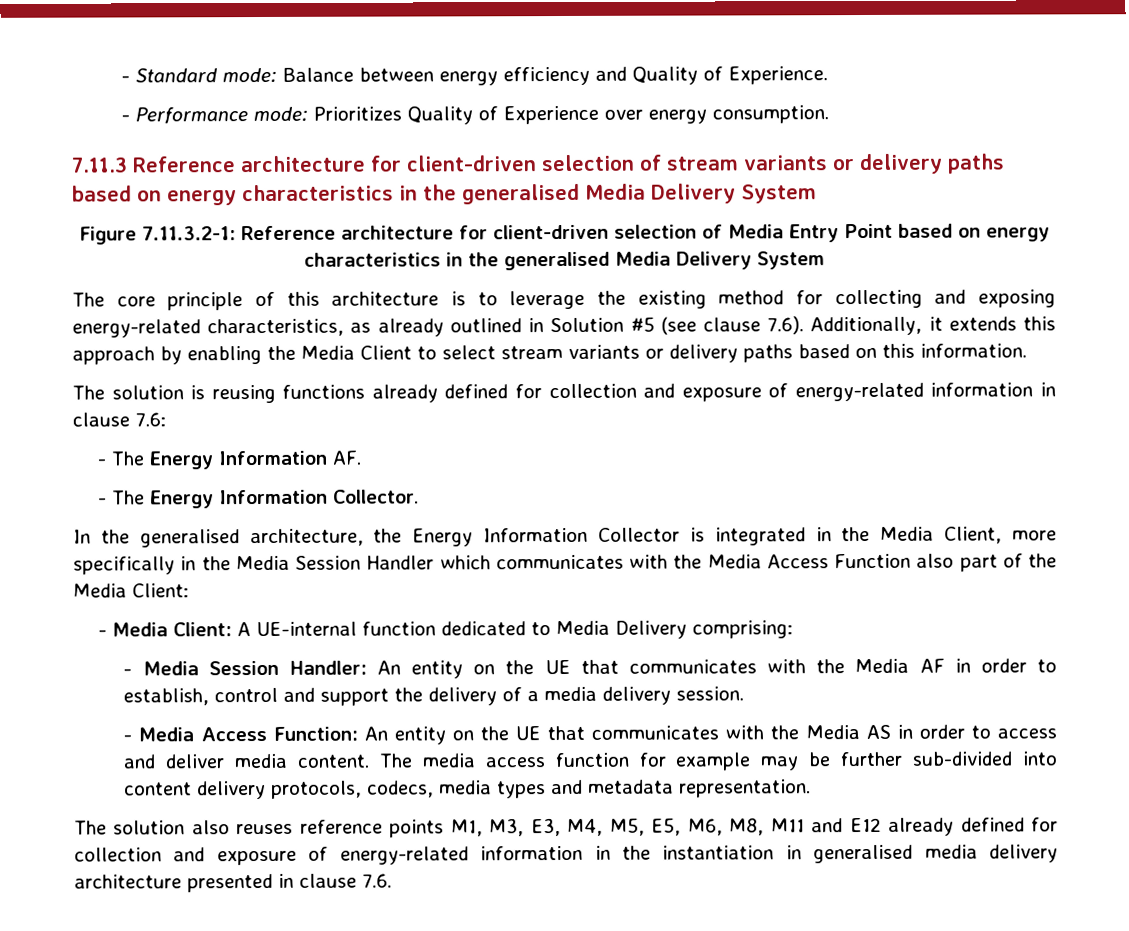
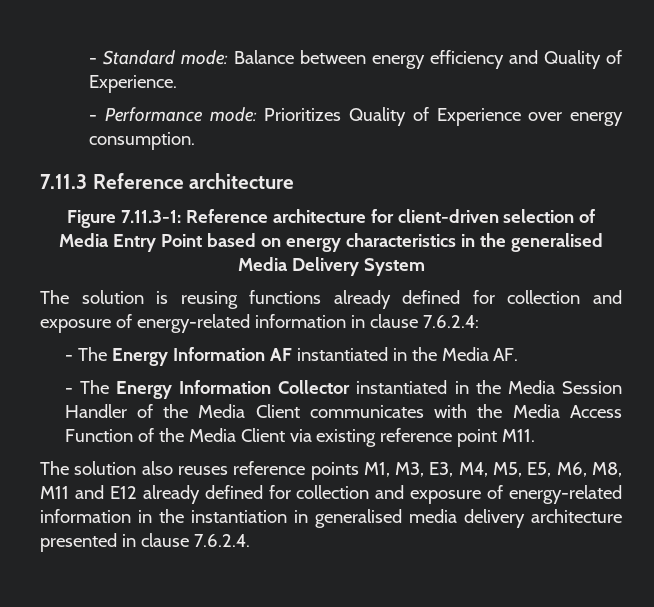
[369,153,1005,175] [72,183,817,206] for client-driven selection of stream variants or delivery paths based on energy characteristics in the generalised Media Delivery System -> (295, 181) none
[141,226,236,241] 7.11.3.2-1: -> [120,210,181,223] 7.11.3-1:
[72,289,1056,311] [72,316,1056,338] [72,343,1027,365] // The core principle of this architecture is to leverage the existing method for collecting and exposing energy-related characteristics, as already outlined in Solution #5 (see clause 7.6). Additionally, it extends this approach by enabling the Media Client to select stream variants or delivery paths based on this information. -> (425, 267) none
[135,412,166,427] [97,450,328,470] 7.6: // - The Energy Information -> [422,315,479,328] [64,347,489,366] 7.6.2.4: // - The Energy Information AF instantiated in the Media
[333,489,420,504] [73,526,1058,548] [73,556,175,575] Collector. // In the generalised architecture, the Energy Information Collector is integrated in the Media Client, more specifically -> [278,380,448,394] Collector instantiated
[439,555,491,570] which -> [136,404,300,418] of the Media Client
[916,553,1057,572] [73,583,189,598] [98,620,794,639] [123,658,1057,679] [123,686,745,706] [123,724,1057,745] [123,751,1058,771] [124,779,812,800] also part of the Media Client: // - Media Client: A UE-internal function dedicated to Media Delivery comprising: // - Media Session Handler: An entity on the UE that communicates with the Media AF in order to establish, control and support the delivery of a media delivery session. // - Media Access Function: An entity on the UE that communicates with the Media AS in order to access and deliver media content. The media access function for example may be further sub-divided into content delivery protocols, codecs, media types and metadata representation. -> [137,428,536,447] of the Media Client via existing reference point M11.
[362,873,392,888] 7.6. -> [193,534,250,547] 7.6.2.4.

